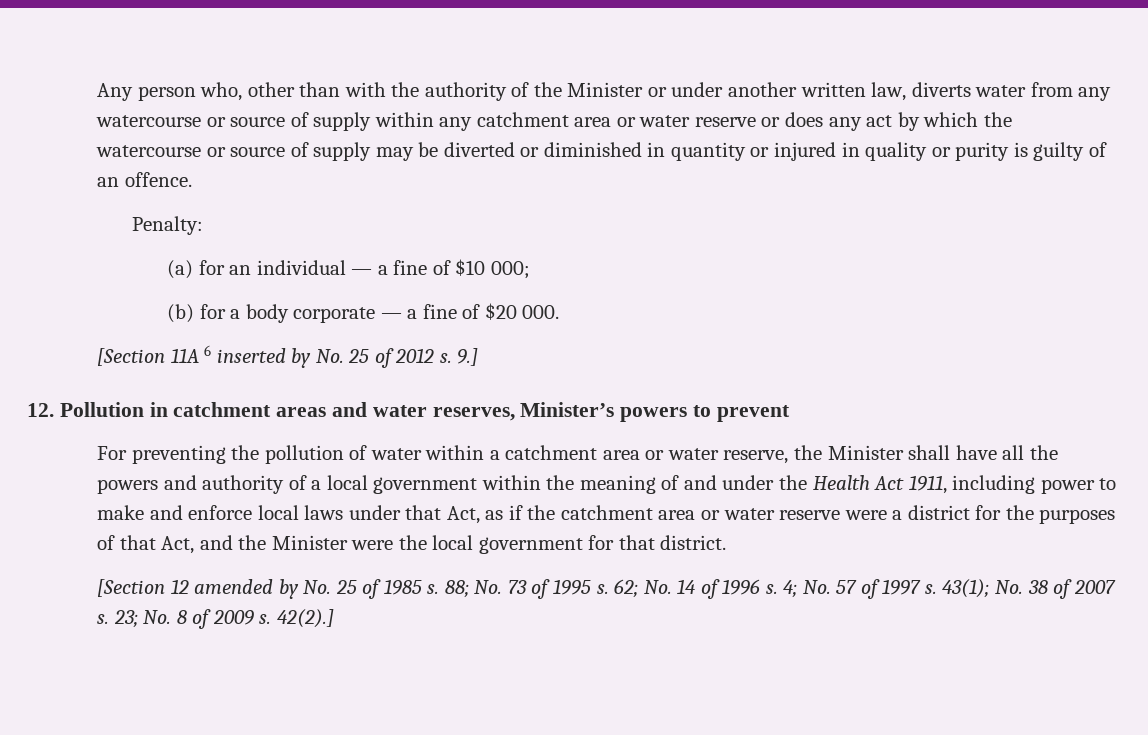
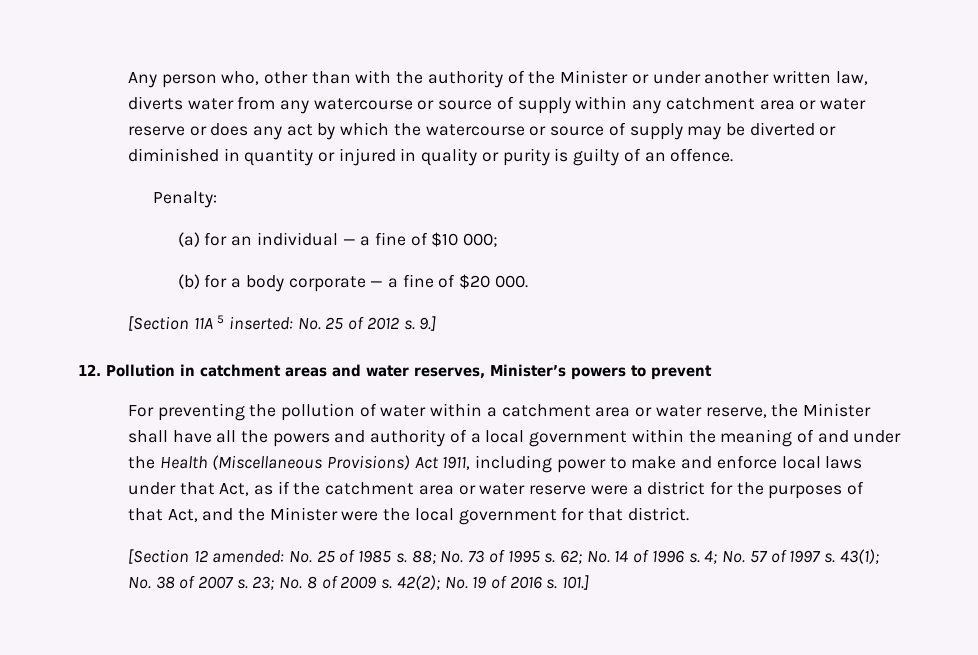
[204,345,312,368] 6 inserted by -> [217,315,294,330] 5 inserted:
(870, 482) none -> [212,455,411,470] (Miscellaneous Provisions)
[194,579,299,599] amended by -> [212,550,285,563] amended:
[276,609,334,628] 42(2).] -> [396,575,590,590] 42(2); No. 19 of 2016 s. 101.]

